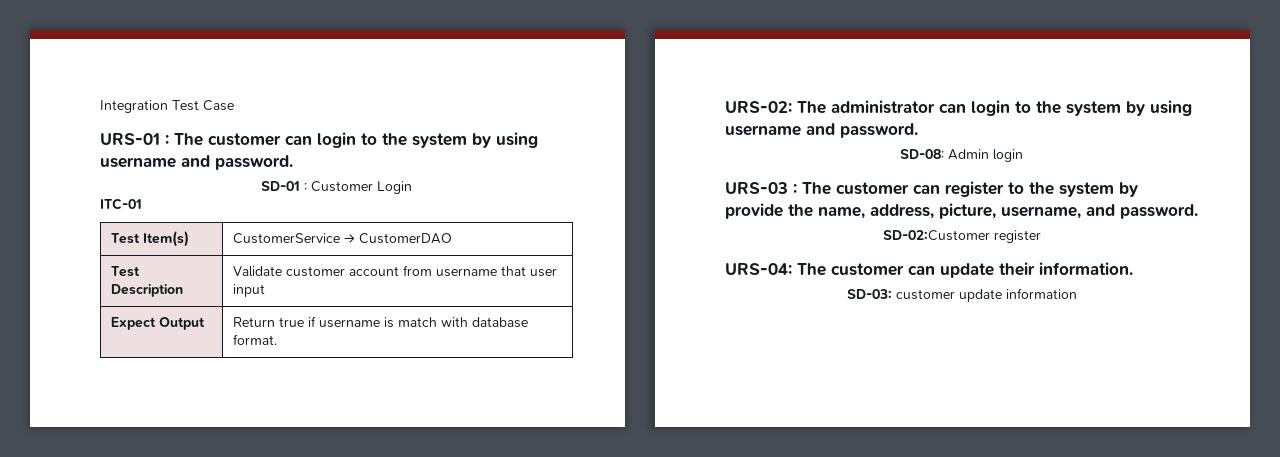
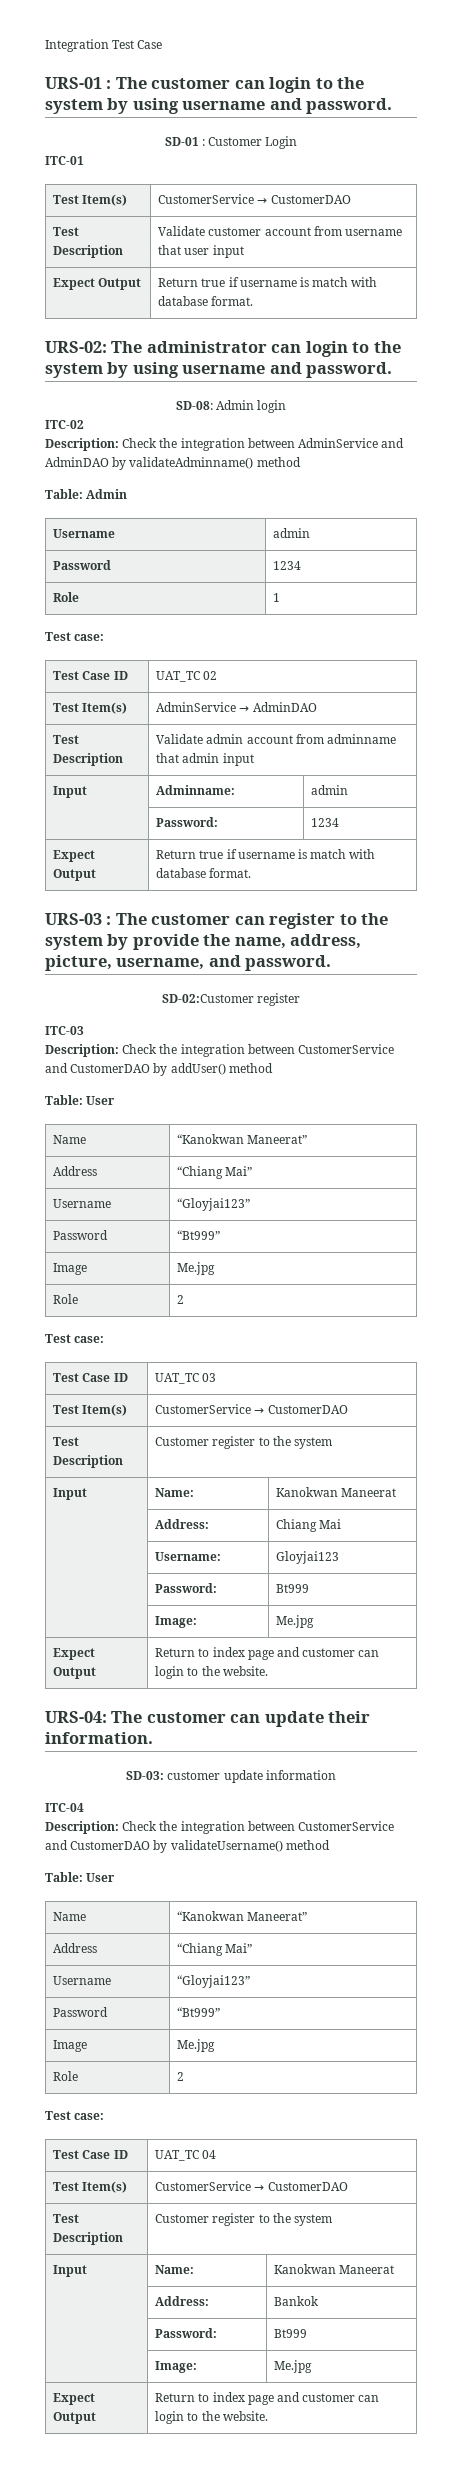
(1023, 155) none -> [45,420,84,429] [45,438,405,451] [45,457,301,470] [45,489,128,499] [53,529,116,538] [273,528,311,538] [53,560,112,570] [273,561,302,570] [53,592,80,602] [273,593,281,602] [45,632,105,641] [53,671,128,680] [156,671,218,682] [53,702,128,714] [156,702,317,712] [53,735,80,744] [53,753,124,766] [156,734,396,744] [156,753,254,766] [53,786,88,798] [156,785,236,795] [311,785,349,795] [156,817,219,827] [311,818,340,827] [53,850,96,862] [53,869,97,881] [156,849,376,859] [156,868,252,878] // ITC-02 // Description: Check the integration between AdminService and AdminDAO by validateAdminname() method // Table: Admin // Username | admin // Password | 1234 // Role | 1 // Test case: // Test Case ID | UAT_TC 02 // Test Item(s) | AdminService → AdminDAO // Test Description | Validate admin account from adminname that admin input // Input | Adminname: | admin // | Password: | 1234 // Expect Output | Return true if username is match with database format.
(1041, 236) none -> [45,1026,84,1035] [45,1044,395,1057] [45,1063,273,1076] [45,1095,116,1105] [53,1135,87,1144] [177,1134,308,1144] [53,1166,98,1176] [177,1166,253,1179] [53,1199,112,1208] [177,1198,251,1211] [53,1230,109,1240] [177,1230,221,1240] [53,1263,88,1275] [177,1262,216,1275] [53,1294,79,1304] [177,1295,185,1304] [45,1334,105,1343] [53,1373,128,1382] [155,1373,217,1384] [53,1404,128,1416] [155,1404,348,1414] [53,1437,80,1446] [53,1455,124,1468] [155,1436,332,1449] [53,1488,88,1500] [155,1488,195,1497] [276,1487,397,1497] [155,1519,210,1529] [276,1519,342,1532] [155,1552,222,1561] [276,1551,340,1564] [155,1583,218,1593] [276,1584,310,1593] [155,1616,198,1628] [276,1615,315,1628] [53,1648,96,1660] [53,1667,97,1679] [155,1647,380,1660] [155,1666,268,1679] // ITC-03 // Description: Check the integration between CustomerService and CustomerDAO by addUser() method // Table: User // Name | “Kanokwan Maneerat” // Address | “Chiang Mai” // Username | “Gloyjai123” // Password | “Bt999” // Image | Me.jpg // Role | 2 // Test case: // Test Case ID | UAT_TC 03 // Test Item(s) | CustomerService → CustomerDAO // Test Description | Customer register to the system // Input | Name: | Kanokwan Maneerat // | Address: | Chiang Mai // | Username: | Gloyjai123 // | Password: | Bt999 // | Image: | Me.jpg // Expect Output | Return to index page and customer can login to the website.
(1077, 293) none -> [45,1803,84,1812] [45,1821,395,1834] [45,1840,330,1853] [45,1872,116,1882] [53,1912,87,1921] [177,1911,308,1921] [53,1943,98,1953] [177,1943,253,1956] [53,1976,112,1985] [177,1975,251,1988] [53,2007,109,2017] [177,2007,221,2017] [53,2040,88,2052] [177,2039,216,2052] [53,2071,79,2081] [177,2072,185,2081] [45,2111,105,2120] [53,2150,128,2159] [155,2150,217,2161] [53,2181,128,2193] [155,2181,348,2191] [53,2214,80,2223] [53,2232,124,2245] [155,2213,332,2226] [53,2265,88,2277] [155,2265,195,2274] [274,2264,395,2274] [155,2296,210,2306] [274,2296,320,2306] [155,2328,218,2338] [274,2329,308,2338] [155,2361,198,2373] [274,2360,313,2373] [53,2393,96,2405] [53,2412,97,2424] [155,2392,380,2405] [155,2411,268,2424] // ITC-04 // Description: Check the integration between CustomerService and CustomerDAO by validateUsername() method // Table: User // Name | “Kanokwan Maneerat” // Address | “Chiang Mai” // Username | “Gloyjai123” // Password | “Bt999” // Image | Me.jpg // Role | 2 // Test case: // Test Case ID | UAT_TC 04 // Test Item(s) | CustomerService → CustomerDAO // Test Description | Customer register to the system // Input | Name: | Kanokwan Maneerat // | Address: | Bankok // | Password: | Bt999 // | Image: | Me.jpg // Expect Output | Return to index page and customer can login to the website.

